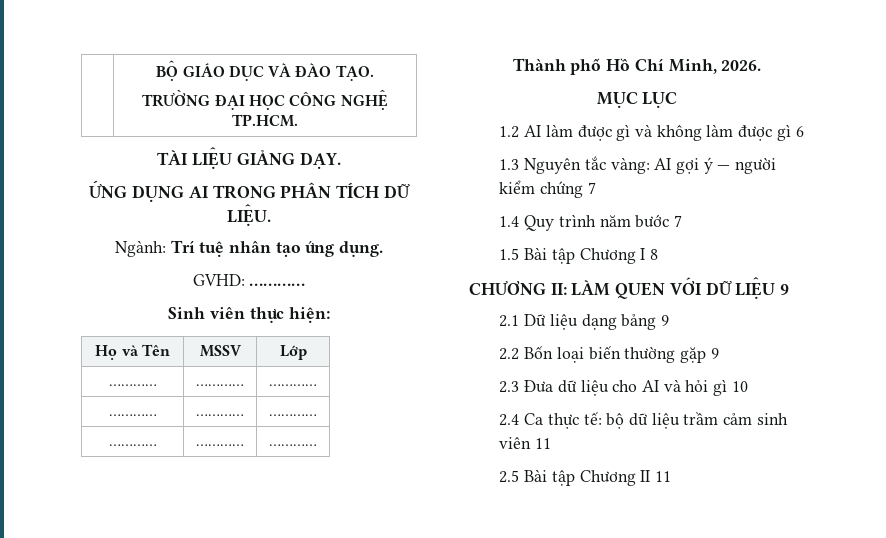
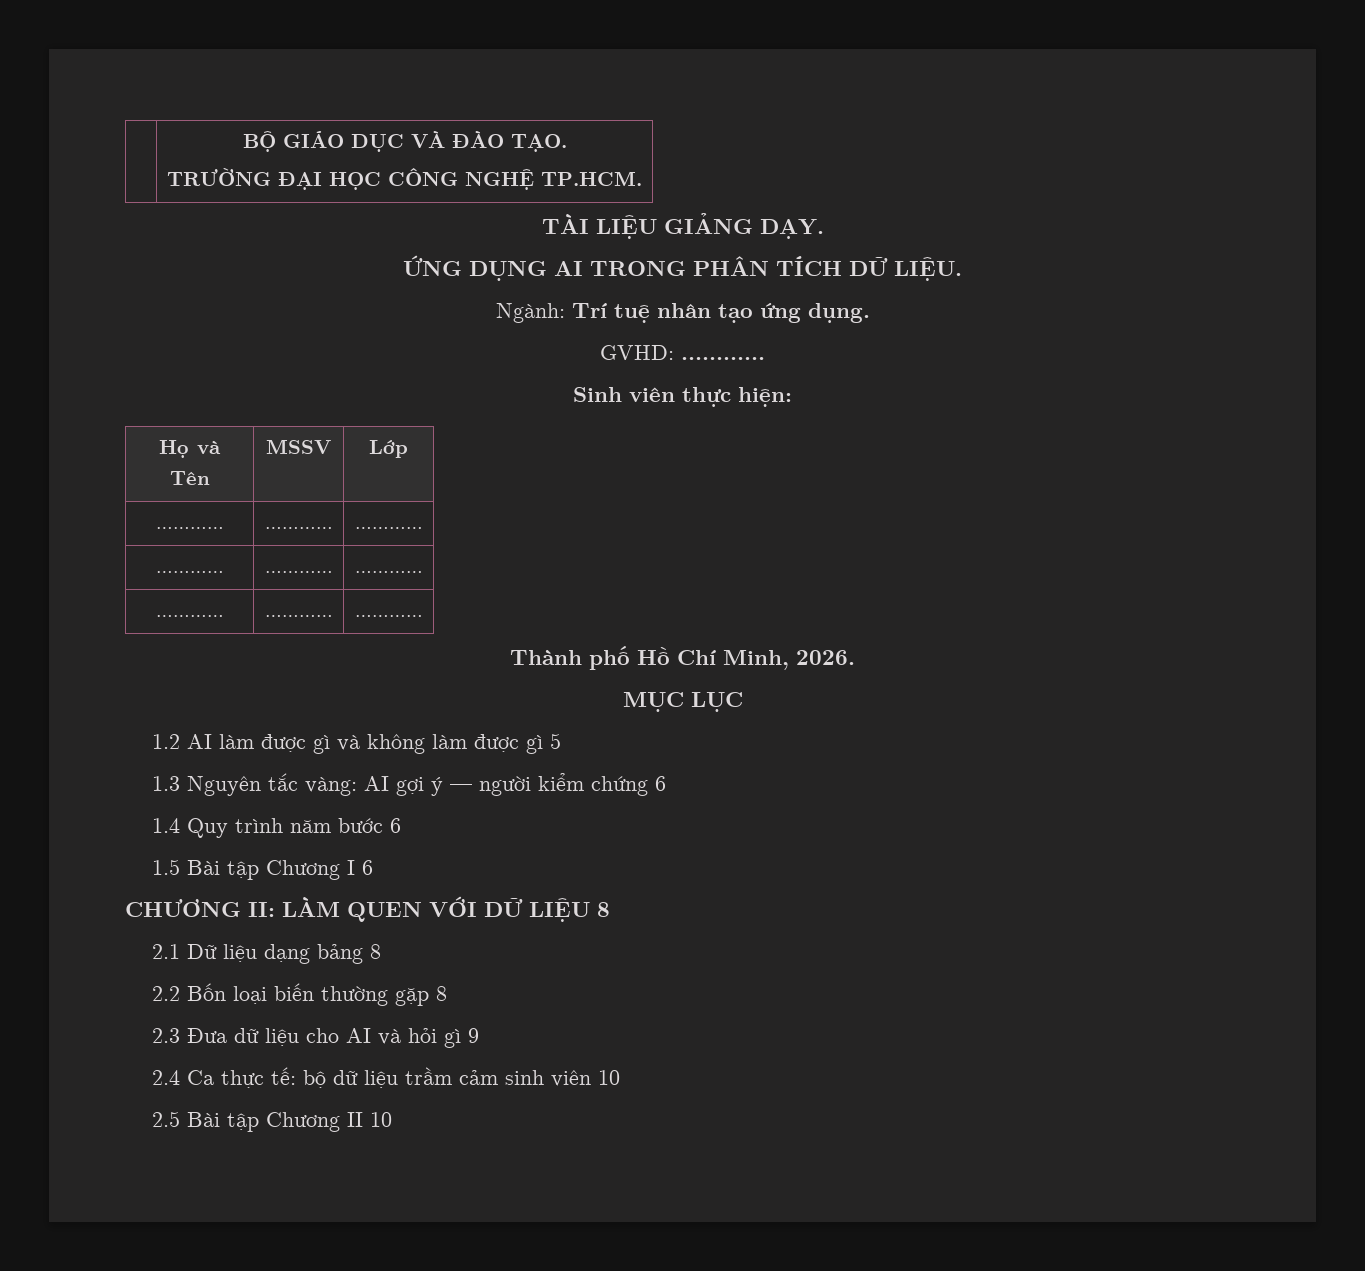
[795,126,804,137] 6 -> [550,733,562,749] 5
[587,182,596,194] 7 -> [655,776,667,791] 6
[673,215,682,227] 7 -> [390,818,402,833] 6
[649,249,658,260] 8 -> [362,860,374,875] 6
[780,284,790,295] 9 -> [597,902,610,917] 8
[660,315,669,326] 9 -> [370,944,382,959] 8
[710,348,719,359] 9 -> [436,986,448,1001] 8
[731,381,748,392] 10 -> [468,1028,480,1043] 9
[535,438,552,449] 11 -> [598,1070,621,1085] 10
[654,471,671,482] 11 -> [370,1112,393,1127] 10

